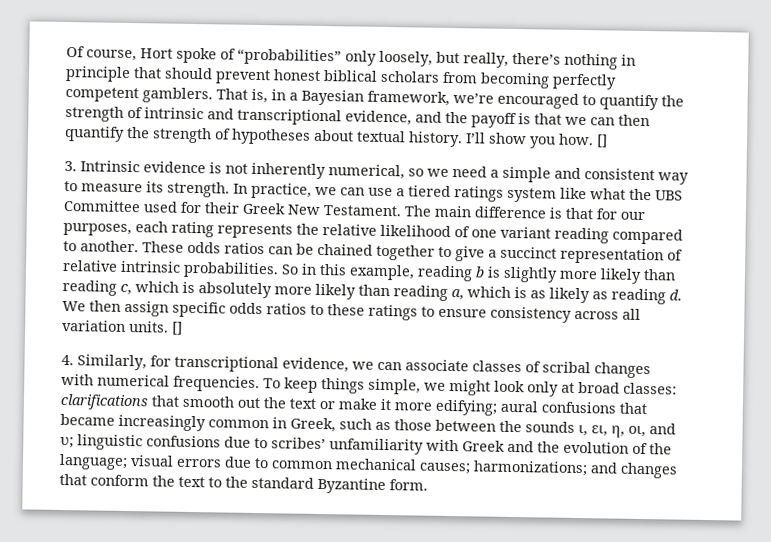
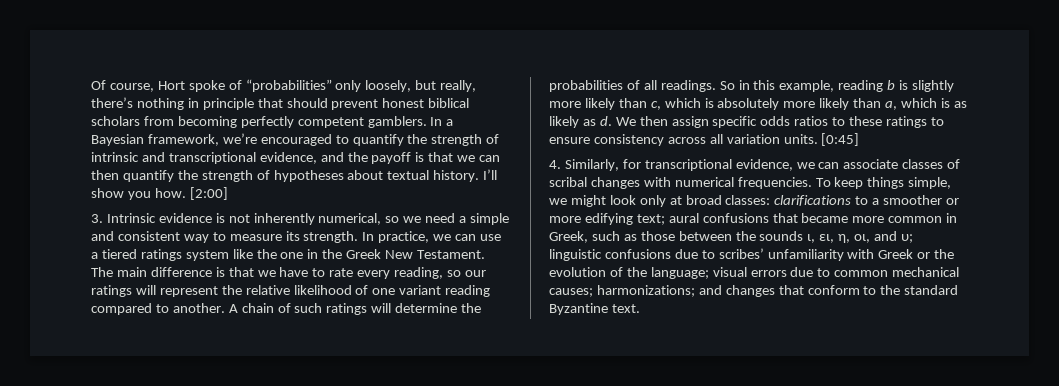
[216,88,286,104] That is, in -> [430,117,443,126] In
[596,134,608,148] [] -> [189,187,228,200] [2:00]
[590,188,683,201] [63,199,240,214] what the UBS Committee used for their -> [256,249,343,259] the one in the
[596,208,645,221] [63,221,293,239] for our purposes, each rating represents -> [257,267,486,279] [91,285,218,297] we have to rate every reading, so our ratings will represent
[142,241,683,265] [62,259,279,279] These odds ratios can be chained together to give a succinct representation of relative intrinsic probabilities. -> [228,303,482,315] [549,80,716,92] A chain of such ratings will determine the probabilities of all readings.
[62,279,117,296] reading -> (647, 103) none
[393,285,448,301] reading -> (882, 103) none
[611,288,666,305] reading -> (596, 122) none
[171,321,183,335] [] -> [821,133,860,146] [0:45]
[151,395,497,416] that smooth out the text or make it more edifying; -> [855,195,960,205] [549,213,665,225] to a smoother or more edifying text;
[118,414,206,432] increasingly -> [852,216,885,223] more
[507,440,534,453] and -> [917,252,931,259] or
[152,475,205,488] the text -> (860, 290) none
[389,479,428,491] form. -> [611,304,640,313] text.

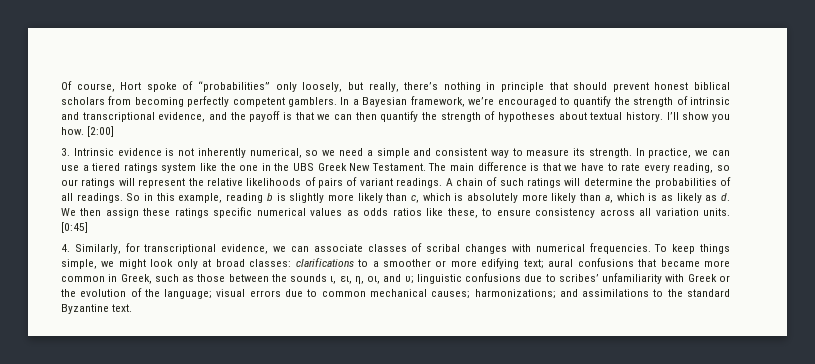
(343, 254) none -> [293,163,314,171] UBS
[293,285,491,297] [91,303,225,315] likelihood of one variant reading compared to another. -> [246,177,443,188] likelihoods of pairs of variant readings.
[712,116,928,128] specific odds ratios to these ratings -> [143,207,478,218] these ratings specific numerical values as odds ratios like these,
[725,285,860,297] changes that conform -> [582,289,650,297] assimilations

